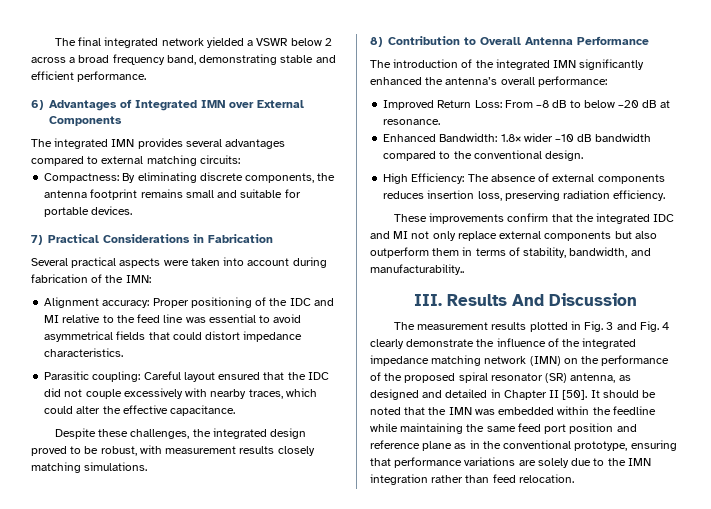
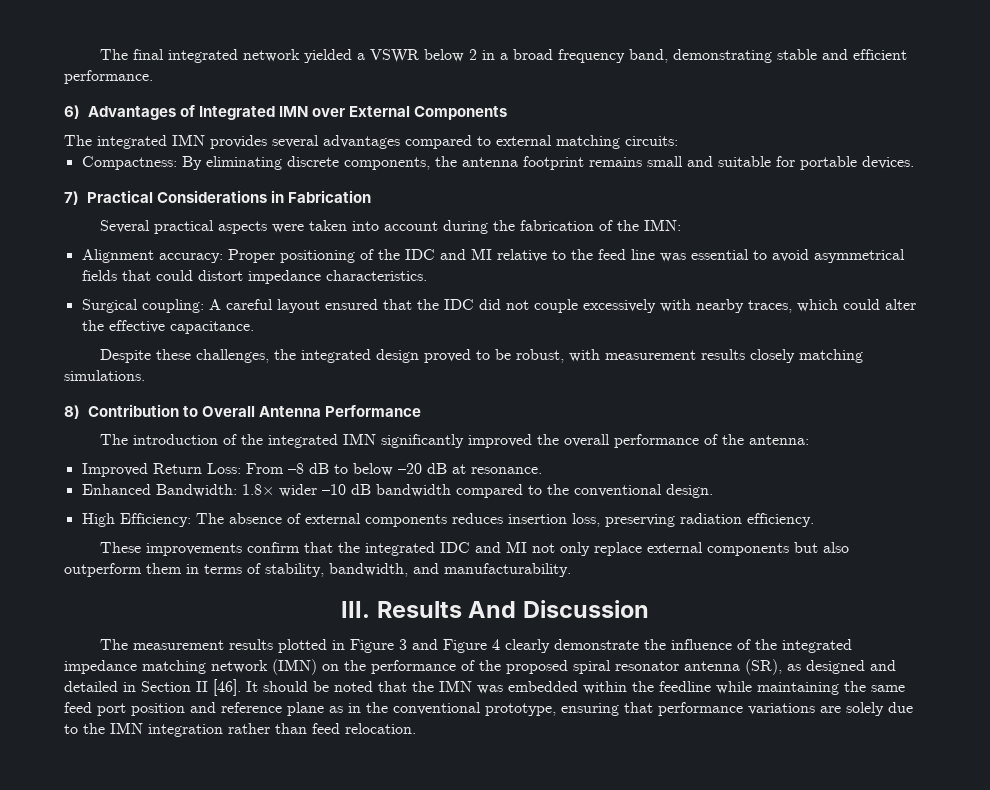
[31,57,66,63] across -> [481,50,495,60] in
(327, 262) none -> [492,220,515,231] the
[44,371,181,382] Parasitic coupling: Careful -> [81,299,273,313] Surgical coupling: A careful
[370,76,607,87] enhanced the antenna’s overall performance: -> [467,434,809,448] improved the overall performance of the antenna:
[370,264,464,275] manufacturability.. -> [444,563,571,577] manufacturability.
[584,321,604,332] Fig. -> [349,639,394,653] Figure
[639,321,659,332] Fig. -> [442,639,487,653] Figure
[545,373,616,383] (SR) antenna, -> [684,659,782,675] antenna (SR),
[503,390,588,400] Chapter II [50]. -> [141,679,241,696] Section II [46].

